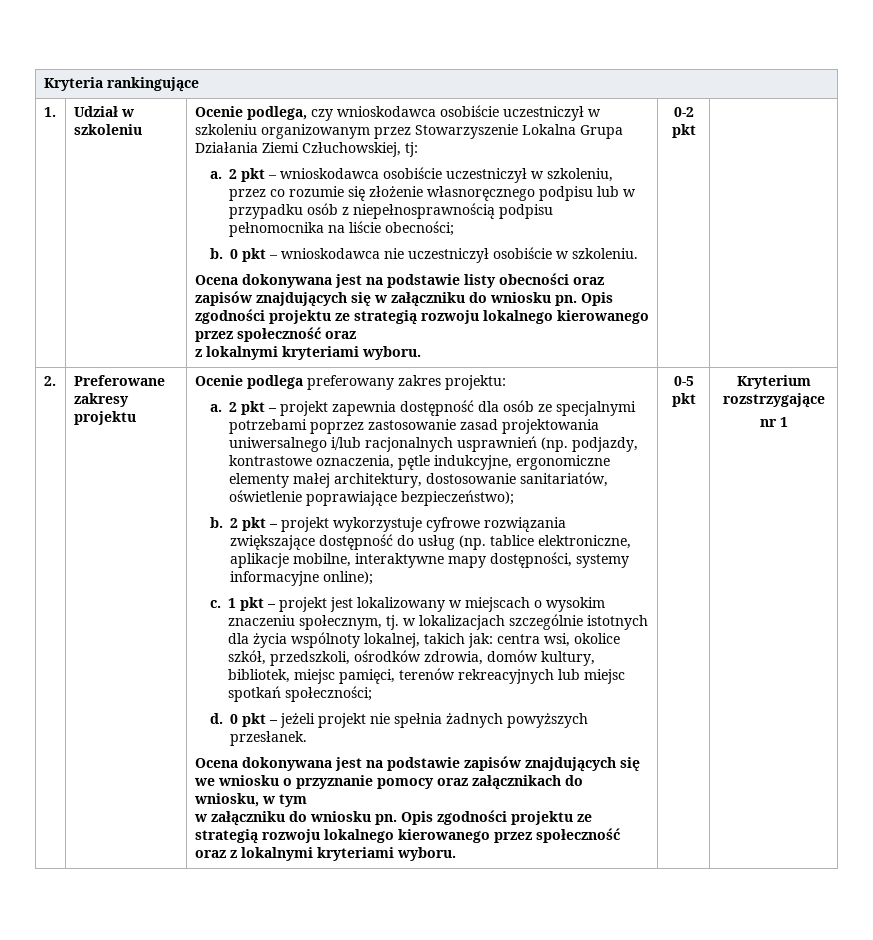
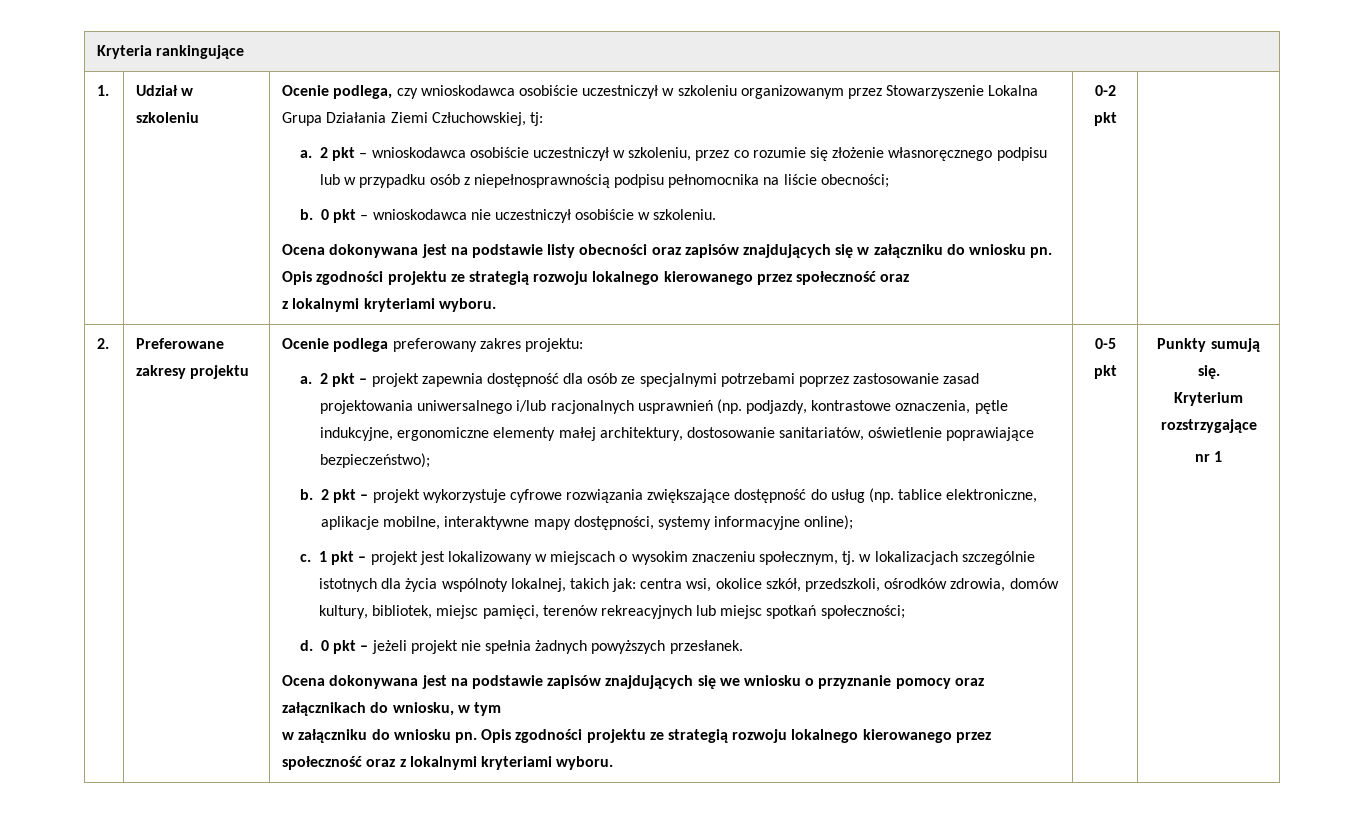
(696, 400) none -> [1157,338,1260,352] [1197,365,1220,379] Punkty sumują się. //

